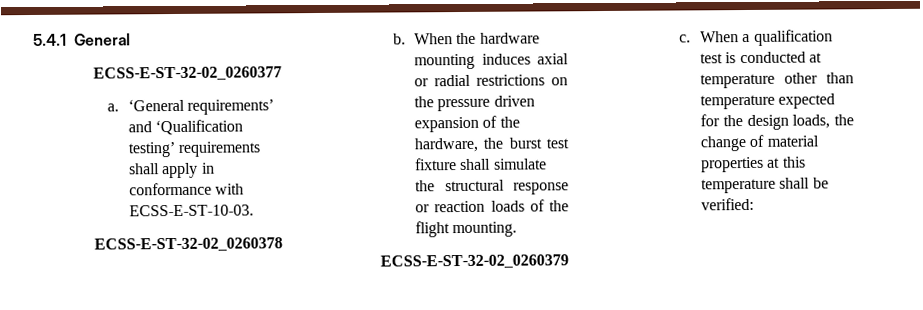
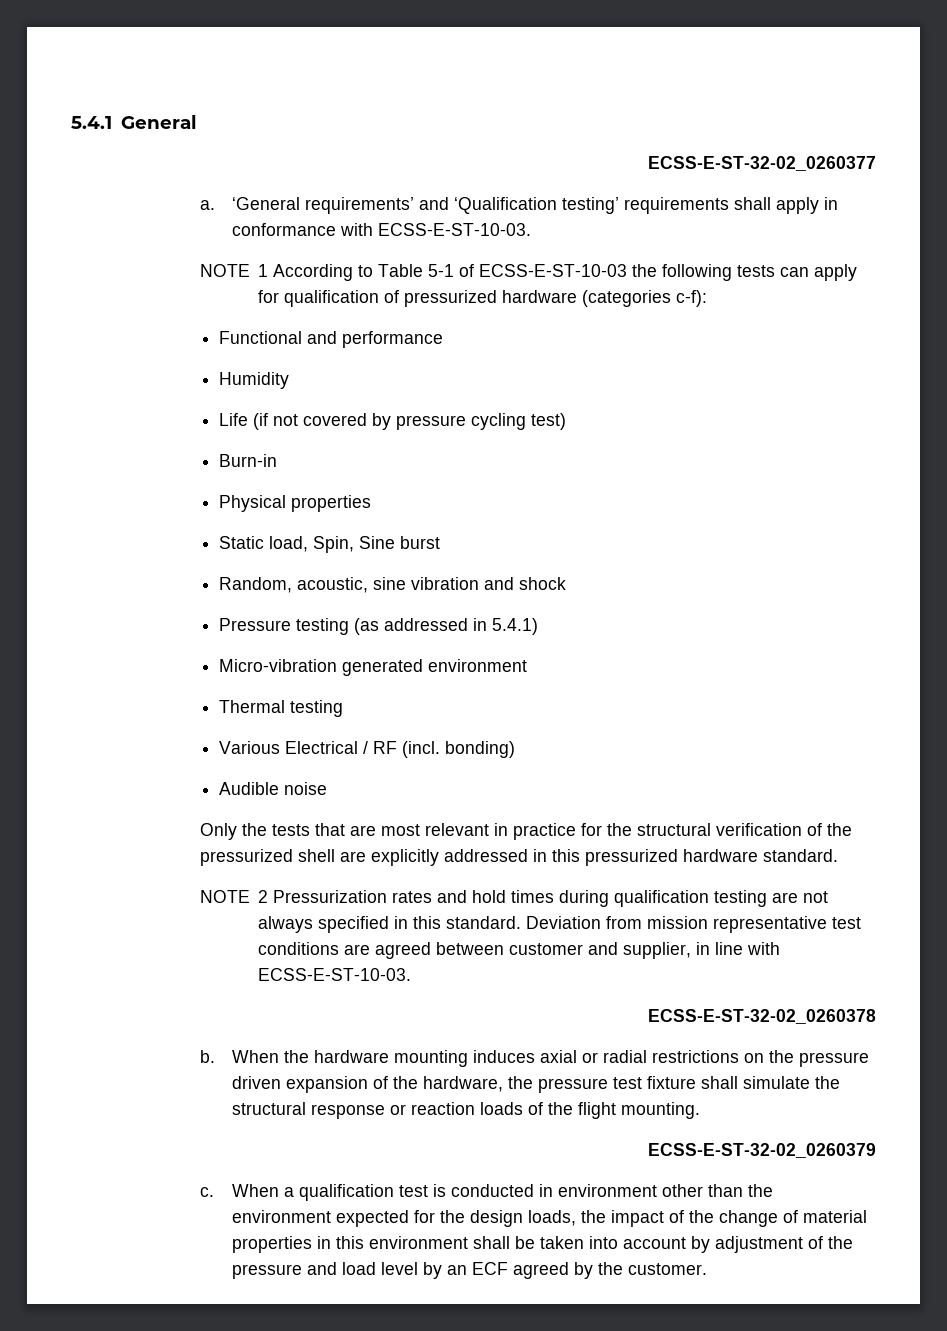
(255, 210) none -> [199,264,858,281] [258,290,708,307] [218,331,443,348] [218,372,289,389] [218,413,566,430] [218,454,277,467] [218,495,371,512] [218,536,440,553] [218,577,566,593] [218,618,538,635] [218,659,527,676] [218,700,343,717] [218,741,515,758] [218,782,327,795] [199,823,852,840] [199,849,838,866] [199,890,829,907] [258,916,862,933] [258,942,781,959] [258,968,412,981] // NOTE 1 According to Table 5-1 of ECSS-E-ST-10-03 the following tests can apply for qualification of pressurized hardware (categories c-f): // Functional and performance // Humidity // Life (if not covered by pressure cycling test) // Burn-in // Physical properties // Static load, Spin, Sine burst // Random, acoustic, sine vibration and shock // Pressure testing (as addressed in 5.4.1) // Micro-vibration generated environment // Thermal testing // Various Electrical / RF (incl. bonding) // Audible noise // Only the tests that are most relevant in practice for the structural verification of the pressurized shell are explicitly addressed in this pressurized hardware standard. // NOTE 2 Pressurization rates and hold times during qualification testing are not always specified in this standard. Deviation from mission representative test conditions are agreed between customer and supplier, in line with ECSS-E-ST-10-03.
[508,137,542,149] burst -> [537,1078,608,1093] pressure
[809,52,823,63] [700,72,854,89] [700,94,776,110] at temperature other than temperature -> [538,1184,773,1197] [231,1210,331,1223] in environment other than the environment
(854, 120) none -> [610,1210,714,1227] impact of the
[767,156,806,168] [701,177,829,194] [701,197,755,211] at this temperature shall be verified: -> [316,1236,853,1253] [231,1262,707,1279] in this environment shall be taken into account by adjustment of the pressure and load level by an ECF agreed by the customer.

